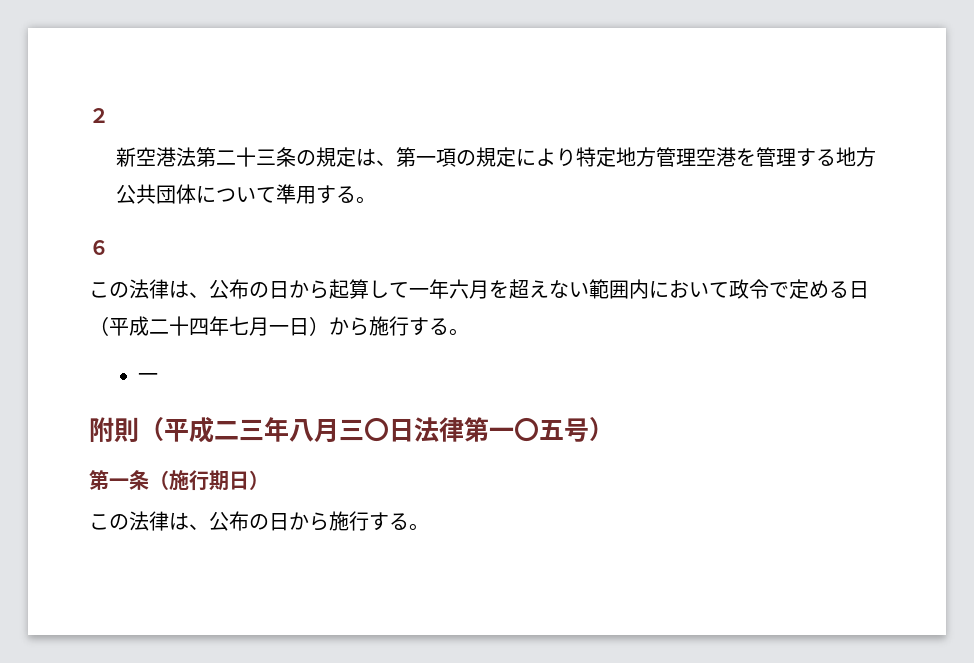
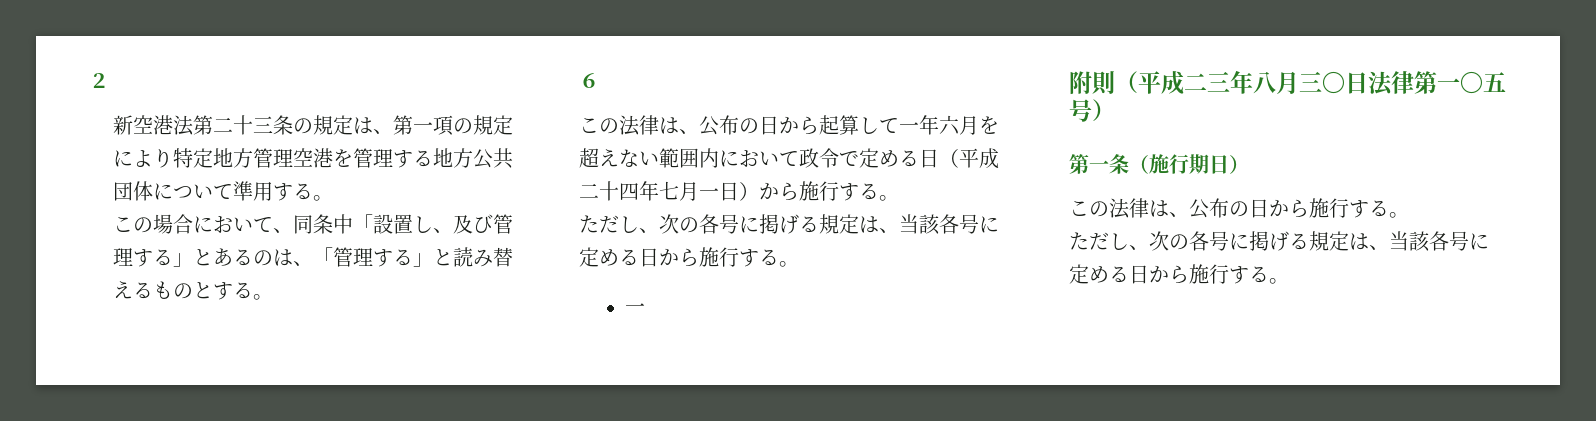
(376, 200) none -> [112,214,513,234] [112,247,513,267] [112,281,273,300] // この場合において、同条中「設置し、及び管理する」とあるのは、「管理する」と読み替えるものとする。
(469, 332) none -> [579,214,999,235] [579,247,799,267] // ただし、次の各号に掲げる規定は、当該各号に定める日から施行する。
(429, 527) none -> [1069,231,1489,252] [1069,264,1289,284] // ただし、次の各号に掲げる規定は、当該各号に定める日から施行する。

